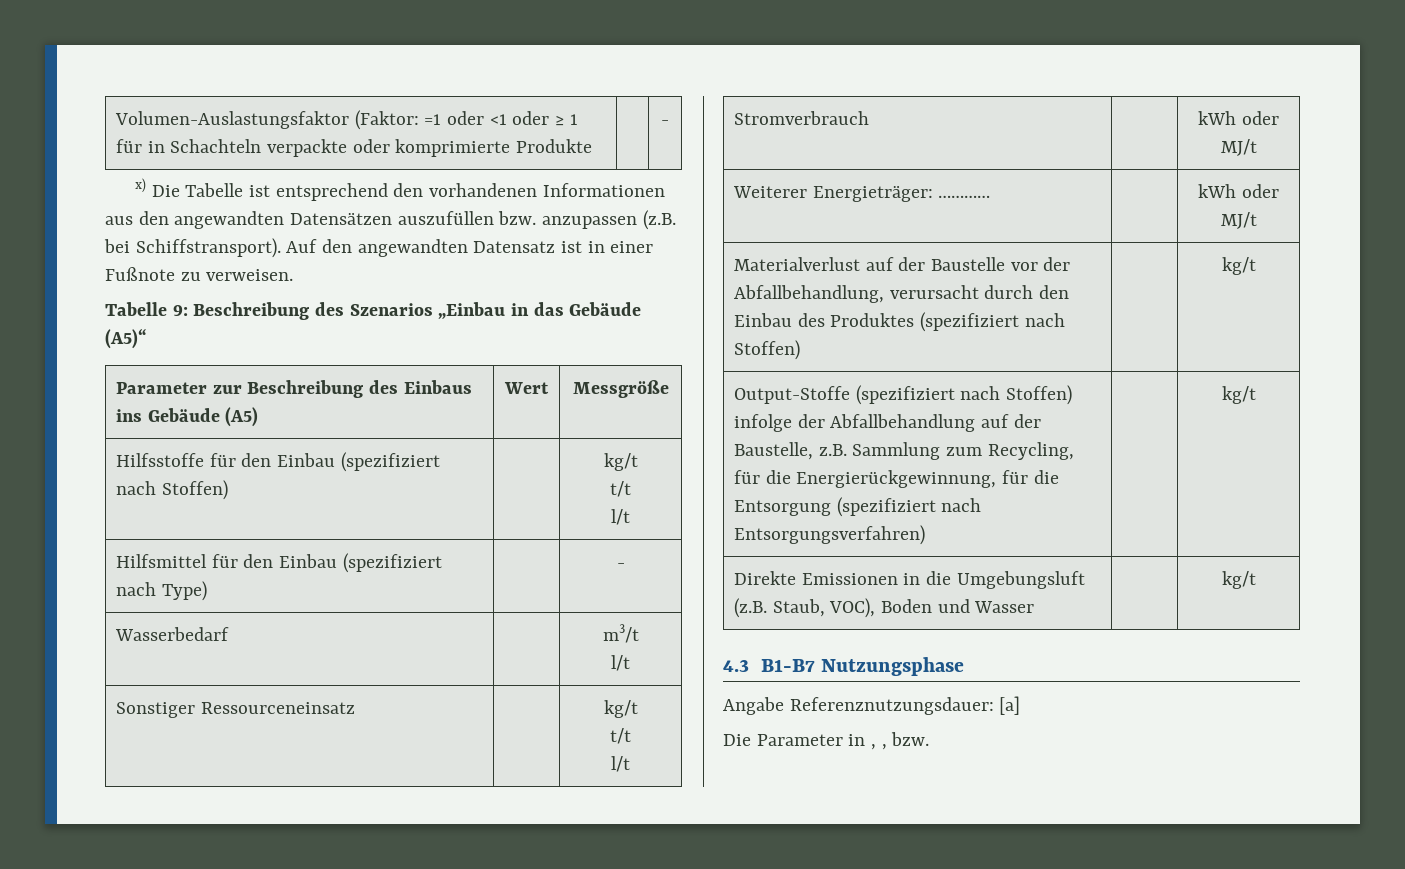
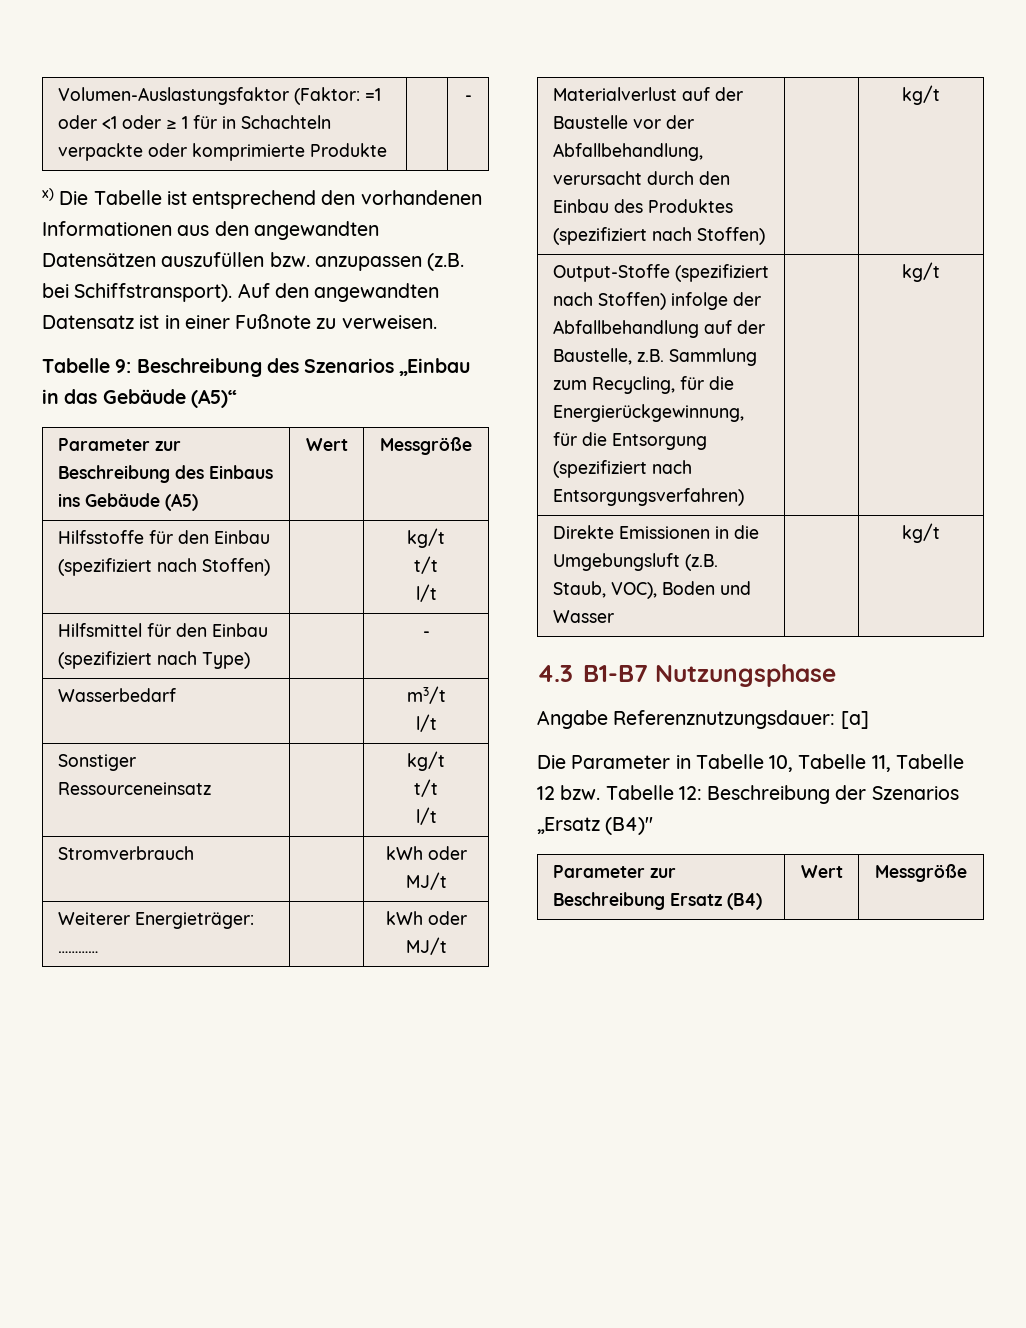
[871,732,930,750] , , bzw. -> [695,754,964,772] [537,785,959,804] [537,817,654,835] [552,865,676,878] [552,892,762,910] [800,865,843,878] [875,864,967,882] Tabelle 10, Tabelle 11, Tabelle 12 bzw. Tabelle 12: Beschreibung der Szenarios „Ersatz (B4)" // Parameter zur Beschreibung Ersatz (B4) | Wert | Messgröße

